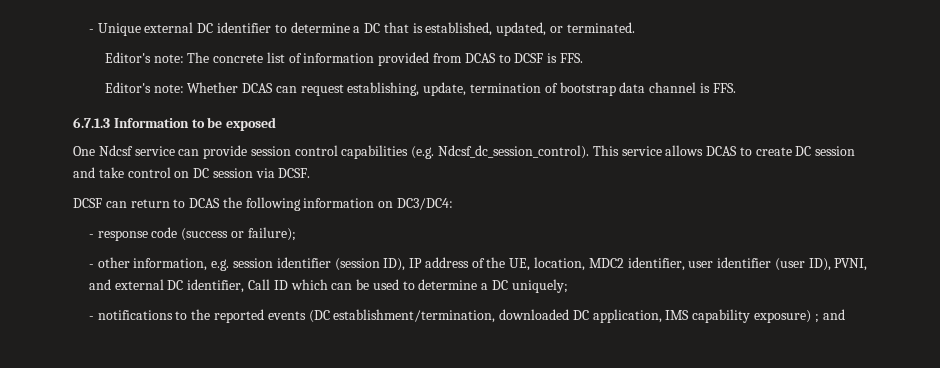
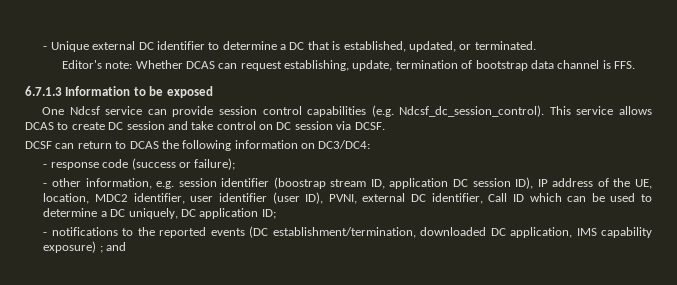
[104,52,583,66] // Editor's note: The concrete list of information provided from DCAS to DCSF is FFS. -> (536, 45) none
[334,258,380,271] (session -> [273,177,511,189] (boostrap stream ID, application DC session
[88,279,111,290] and -> (357, 199) none
[511,279,568,293] uniquely; -> [128,208,276,219] uniquely, DC application ID;

